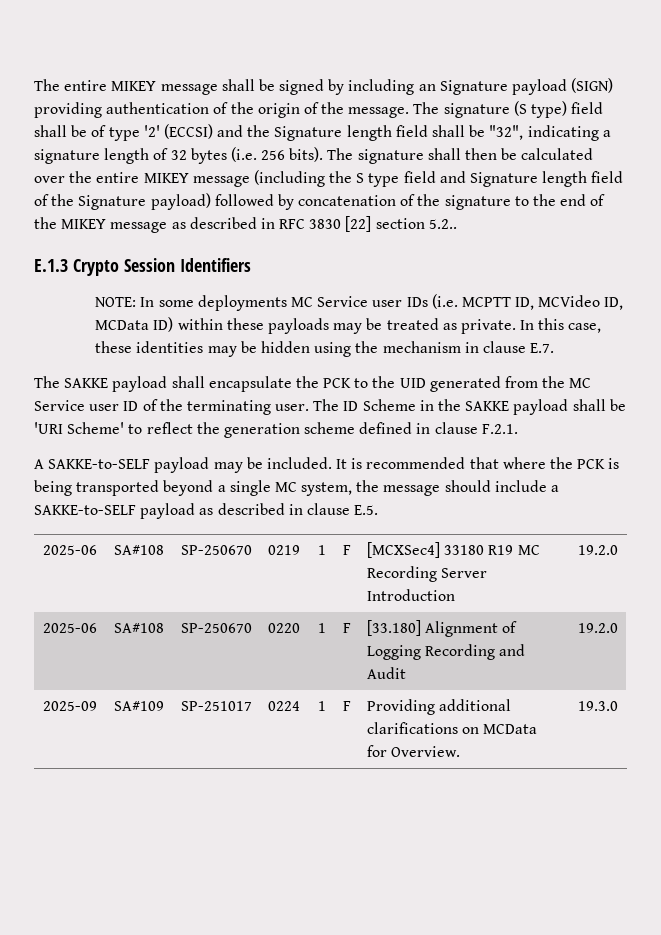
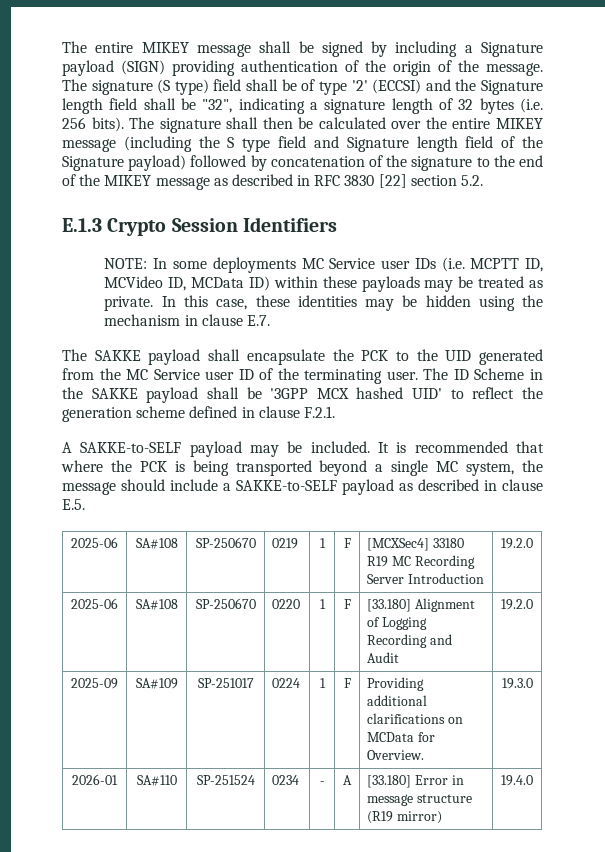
[418,84,436,91] an -> [464,45,473,53] a
[428,219,457,229] 5.2.. -> [461,175,484,186] 5.2.
[34,422,125,434] 'URI Scheme' -> [270,387,443,399] '3GPP MCX hashed UID'
(618, 706) none -> [72,774,118,785] [136,775,177,786] [196,775,255,785] [272,775,300,785] [319,781,325,785] [343,775,352,785] [367,775,464,788] [367,794,473,806] [367,811,443,824] [501,775,533,786] // 2026-01 | SA#110 | SP-251524 | 0234 | - | A | [33.180] Error in message structure (R19 mirror) | 19.4.0

